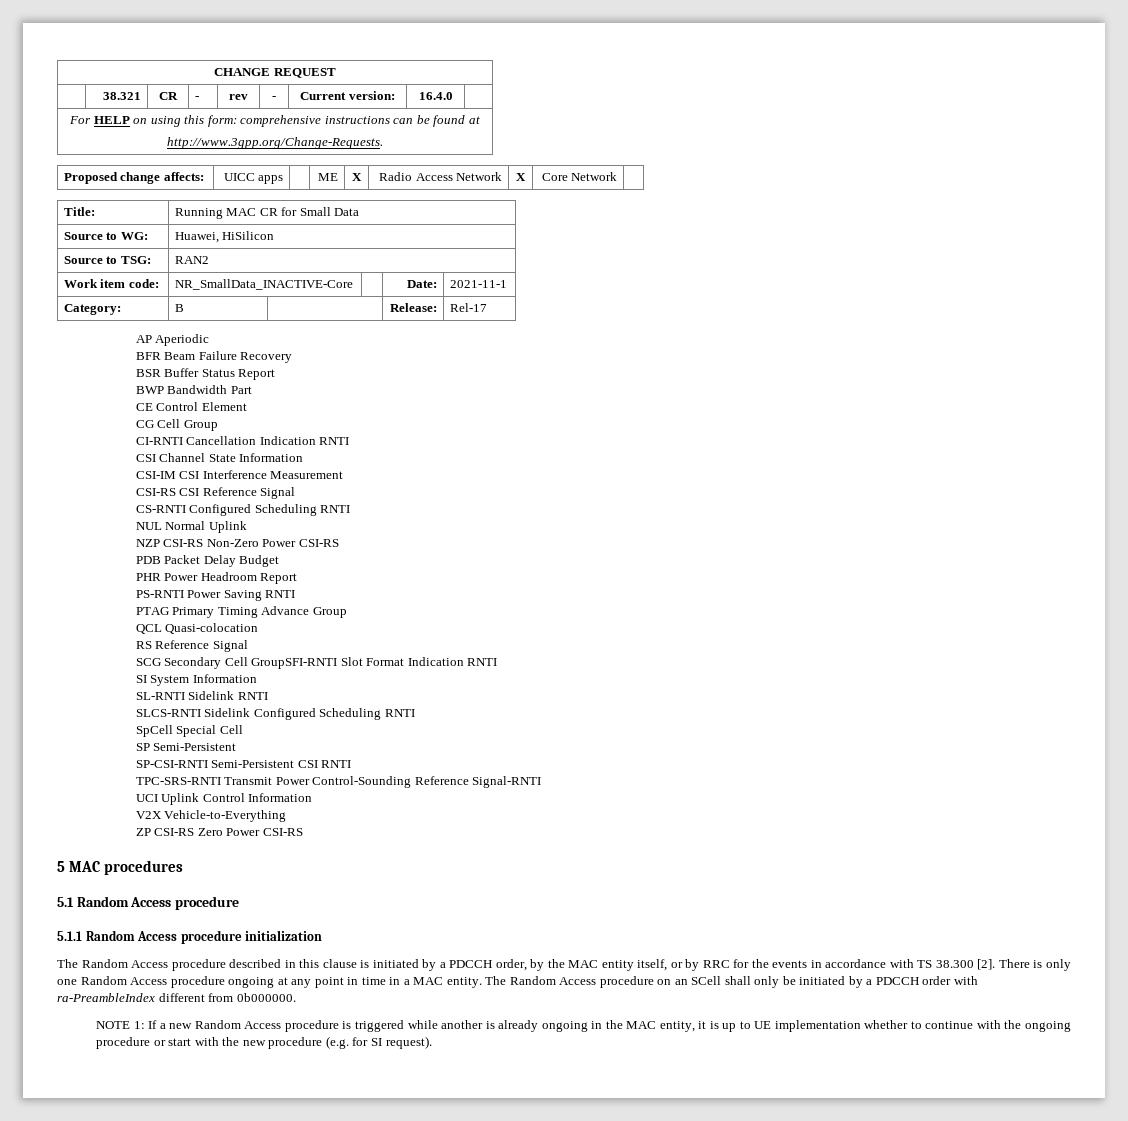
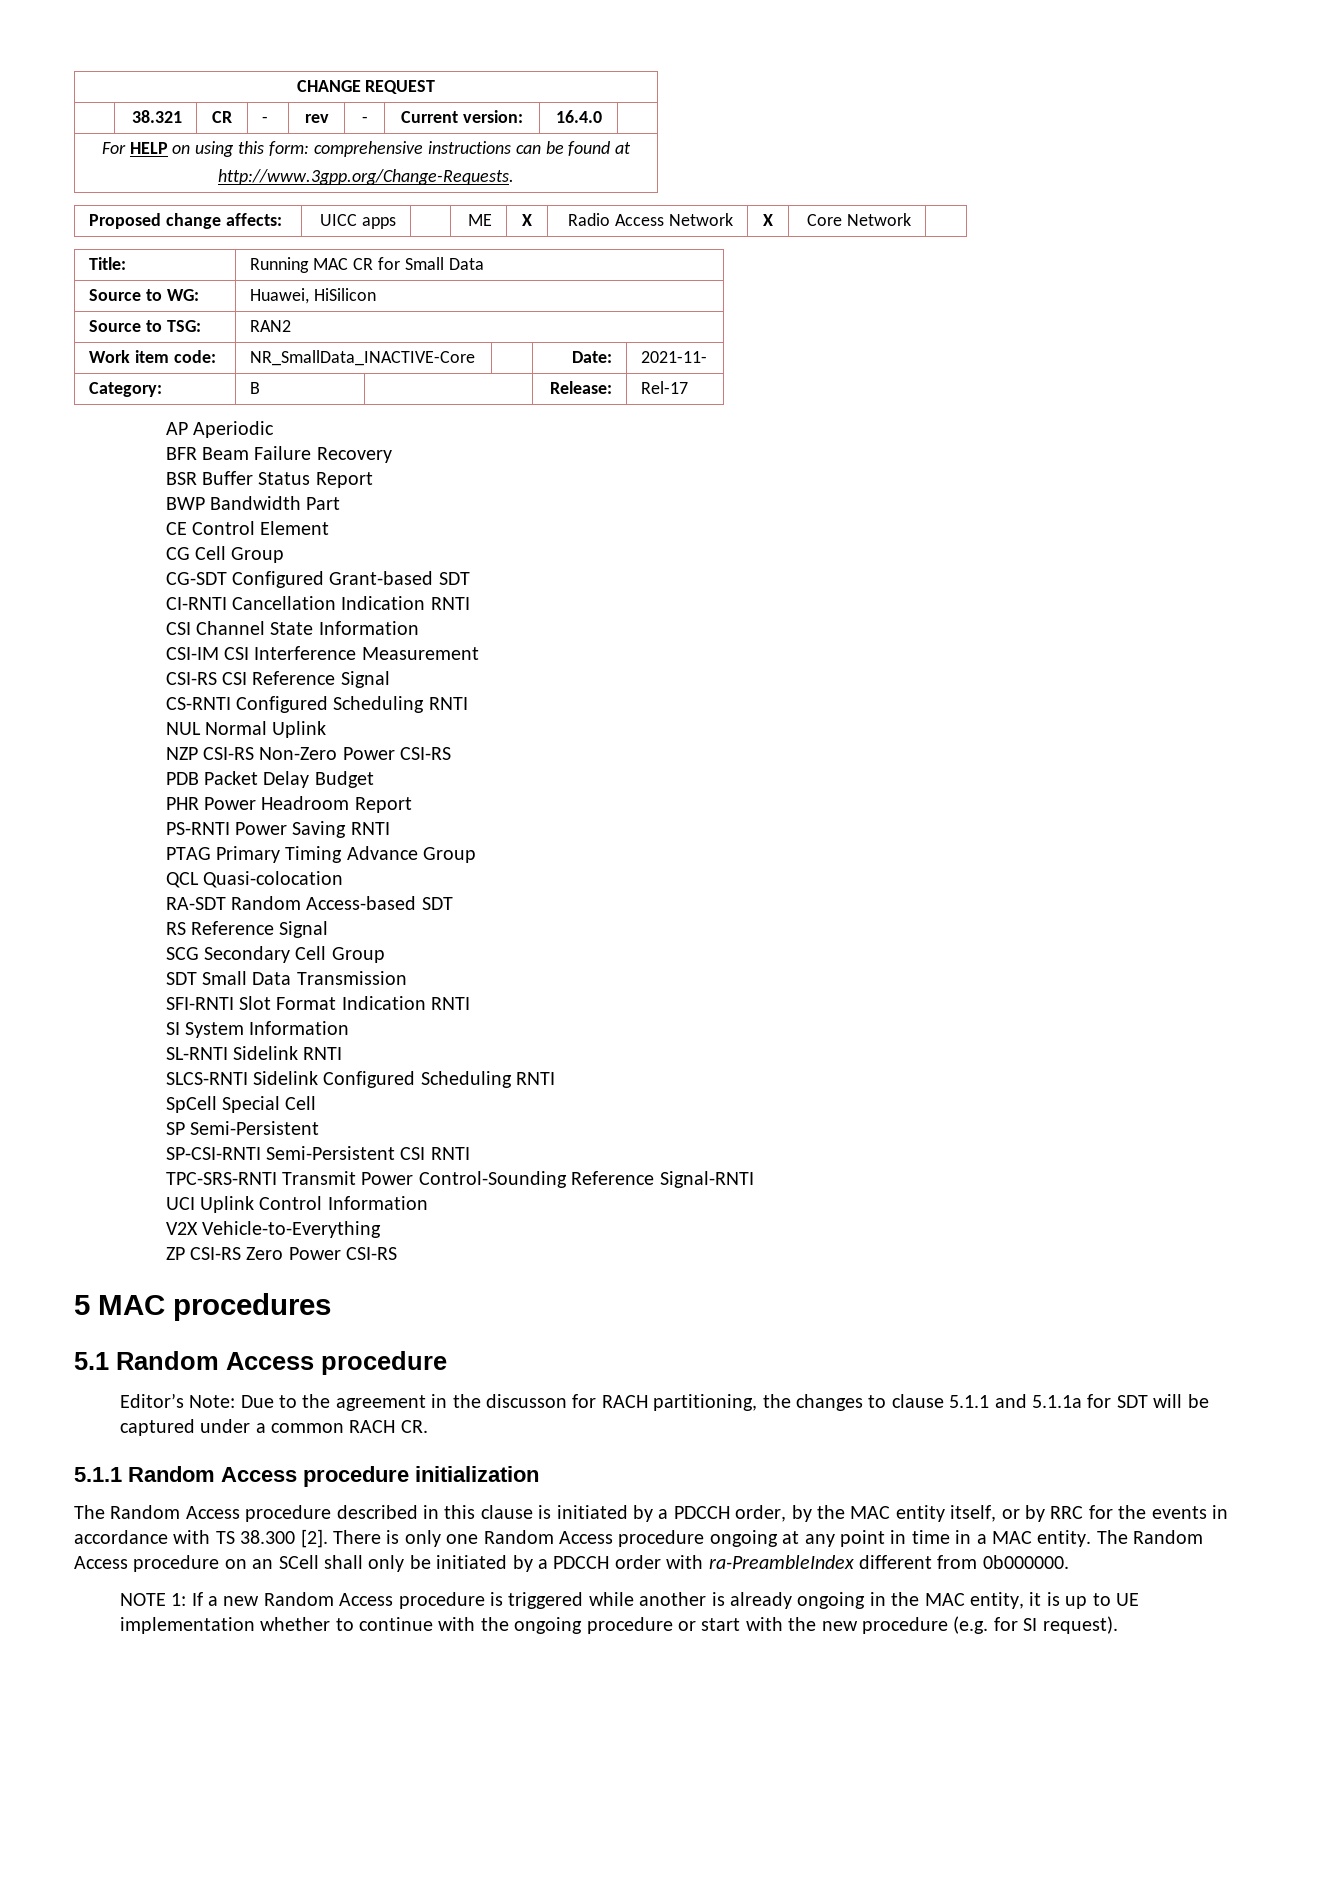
[449,280,507,288] 2021-11-1 -> [641,351,708,363] 2021-11-
(218, 425) none -> [165,571,470,588] // CG-SDT Configured Grant-based SDT
(259, 628) none -> [165,896,453,910] // RA-SDT Random Access-based SDT
[251,658,338,669] GroupSFI-RNTI -> [331,947,385,963] [165,971,407,985] [165,997,234,1010] Group // SDT Small Data Transmission // SFI-RNTI
(239, 903) none -> [119,1393,1209,1411] [119,1419,428,1436] // Editor’s Note: Due to the agreement in the discusson for RACH partitioning, the changes to clause 5.1.1 and 5.1.1a for SDT will be captured under a common RACH CR.

